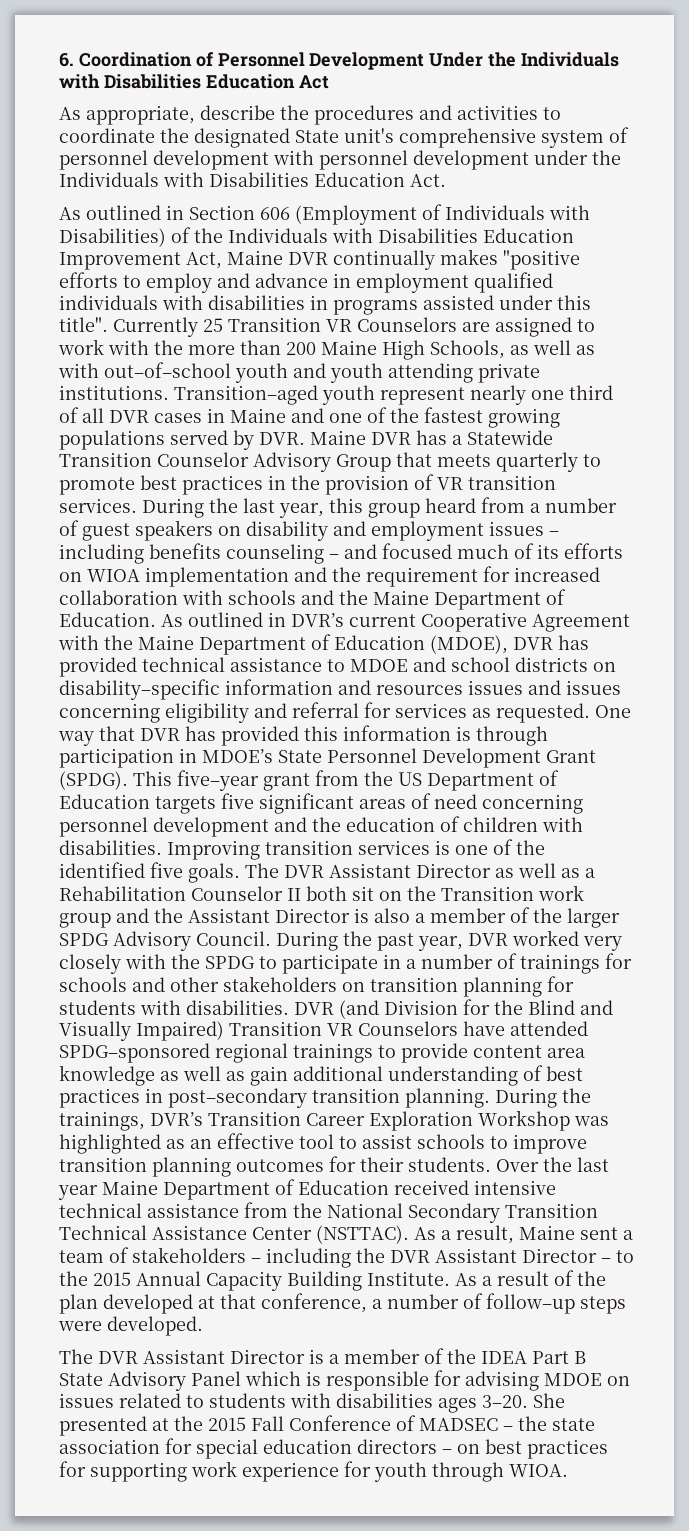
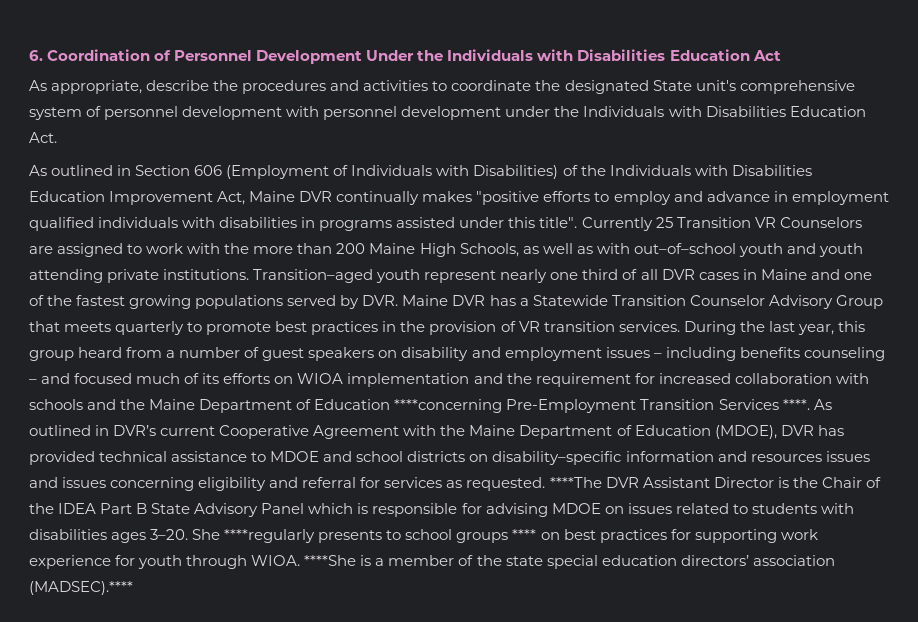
[59,612,156,627] Education. -> [314,399,810,413] Education ****concerning Pre-Employment Transition Services ****.
[595,705,631,718] [58,725,548,746] [59,748,596,768] [59,770,559,791] [59,793,583,814] [59,816,583,837] [59,839,545,860] [59,862,595,883] [59,885,584,901] [59,907,620,928] [59,930,622,951] [59,953,632,974] [59,976,574,997] [59,999,613,1019] [59,1021,588,1041] [59,1043,585,1063] [59,1065,583,1086] [59,1088,591,1108] [59,1110,609,1131] [59,1133,587,1154] [59,1156,609,1177] [58,1179,556,1200] [59,1202,598,1223] [59,1225,633,1244] [59,1247,634,1268] [59,1270,606,1291] [59,1293,626,1314] [58,1316,203,1336] [59,1349,93,1364] One way that DVR has provided this information is through participation in MDOE’s State Personnel Development Grant (SPDG). This five–year grant from the US Department of Education targets five significant areas of need concerning personnel development and the education of children with disabilities. Improving transition services is one of the identified five goals. The DVR Assistant Director as well as a Rehabilitation Counselor II both sit on the Transition work group and the Assistant Director is also a member of the larger SPDG Advisory Council. During the past year, DVR worked very closely with the SPDG to participate in a number of trainings for schools and other stakeholders on transition planning for students with disabilities. DVR (and Division for the Blind and Visually Impaired) Transition VR Counselors have attended SPDG–sponsored regional trainings to provide content area knowledge as well as gain additional understanding of best practices in post–secondary transition planning. During the trainings, DVR’s Transition Career Exploration Workshop was highlighted as an effective tool to assist schools to improve transition planning outcomes for their students. Over the last year Maine Department of Education received intensive technical assistance from the National Secondary Transition Technical Assistance Center (NSTTAC). As a result, Maine sent a team of stakeholders – including the DVR Assistant Director – to the 2015 Annual Capacity Building Institute. As a result of the plan developed at that conference, a number of follow–up steps were developed. // The -> [549,477,602,488] ****The
[329,1349,420,1364] a member -> [792,477,862,488] the Chair
[59,1415,595,1436] [59,1438,452,1459] presented at the 2015 Fall Conference of MADSEC – the state association for special education directors – -> [224,529,537,543] ****regularly presents to school groups ****
(568, 1470) none -> [304,555,835,569] [29,581,133,595] ****She is a member of the state special education directors’ association (MADSEC).****

